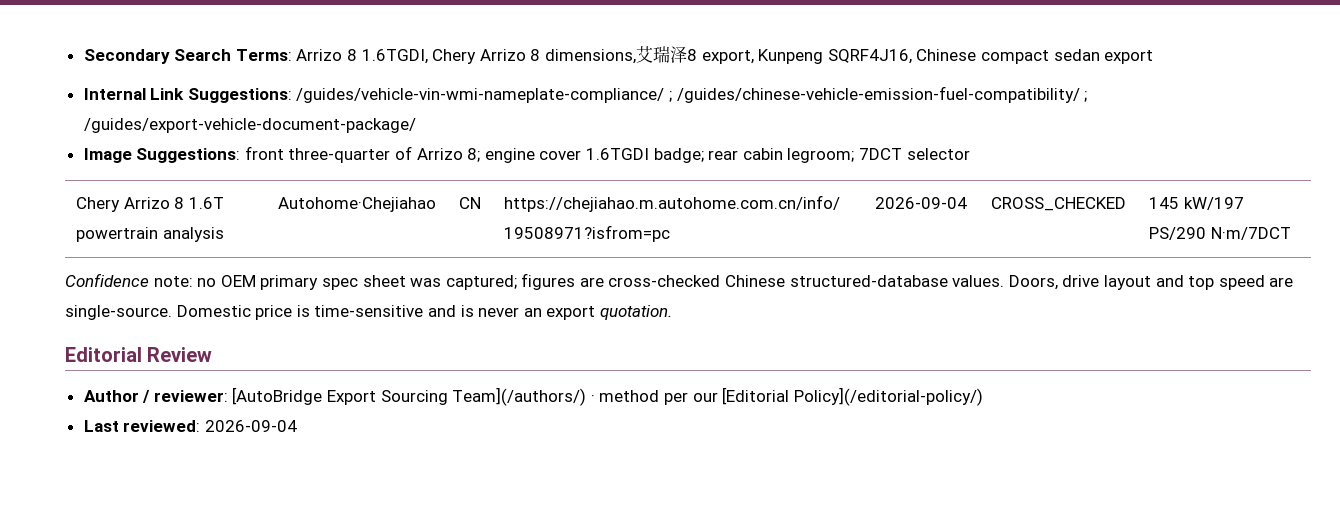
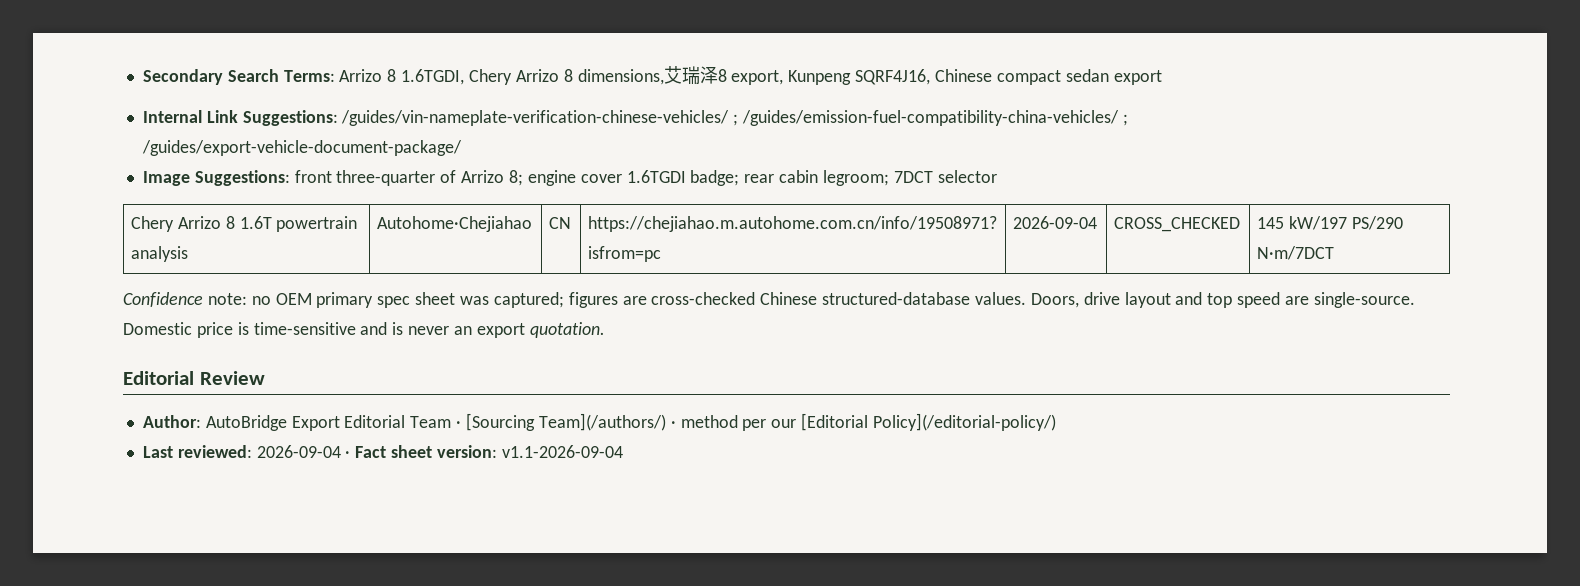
[296,86,1080,103] /guides/vehicle-vin-wmi-nameplate-compliance/ ; /guides/chinese-vehicle-emission-fuel-compatibility/ -> [341,110,1120,126] /guides/vin-nameplate-verification-chinese-vehicles/ ; /guides/emission-fuel-compatibility-china-vehicles/
[83,387,448,405] Author / reviewer: [AutoBridge Export Sourcing -> [142,413,535,431] Author: AutoBridge Export Editorial Team · [Sourcing
(297, 426) none -> [345,445,623,458] · Fact sheet version: v1.1-2026-09-04

